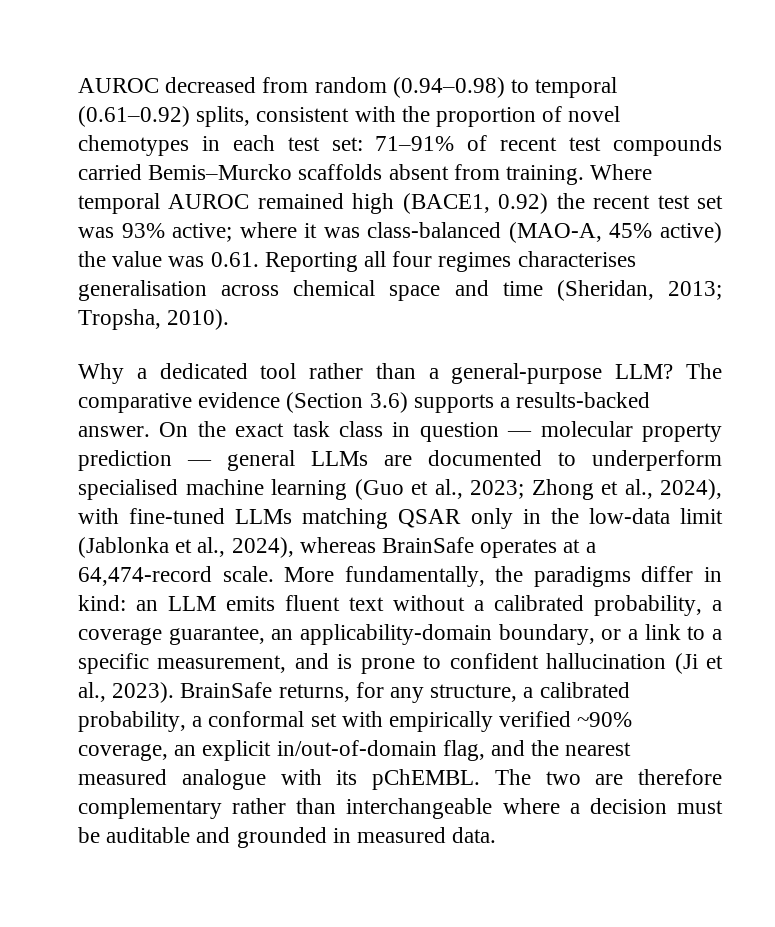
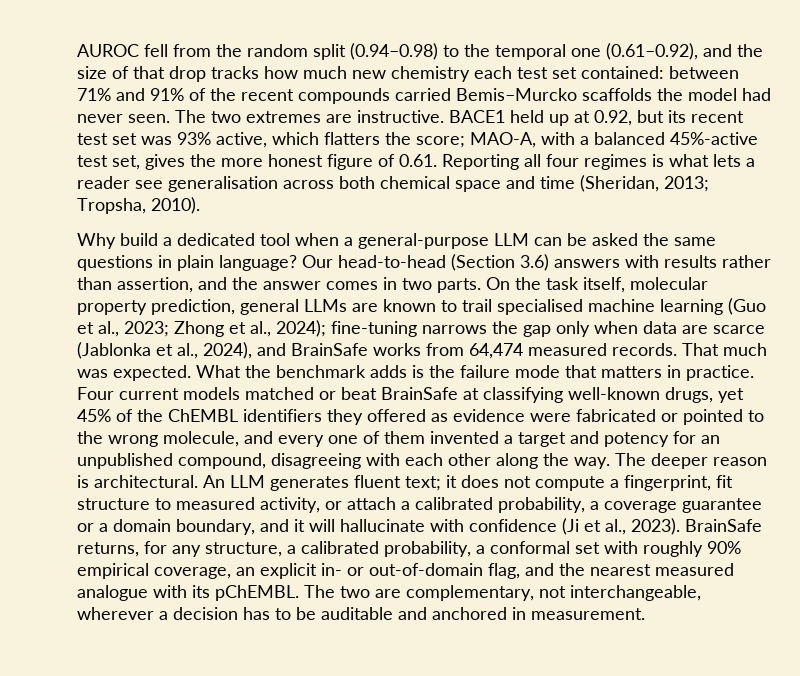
[78,77,618,98] [78,106,621,127] [78,135,723,156] [78,164,653,185] [78,193,585,214] AUROC decreased from random (0.94–0.98) to temporal (0.61–0.92) splits, consistent with the proportion of novel chemotypes in each test set: 71–91% of recent test compounds carried Bemis–Murcko scaffolds absent from training. Where temporal AUROC remained high (BACE1, 0.92) the -> [77,43,763,60] [77,66,739,82] [77,88,771,104] [77,110,686,126] AUROC fell from the random split (0.94–0.98) to the temporal one (0.61–0.92), and the size of that drop tracks how much new chemistry each test set contained: between 71% and 91% of the recent compounds carried Bemis–Murcko scaffolds the model had never seen. The two extremes are instructive. BACE1 held up at 0.92, but its
[172,222,722,243] [78,251,205,267] active; where it was class-balanced (MAO-A, 45% active) the value was -> [216,132,758,148] [77,154,395,170] active, which flatters the score; MAO-A, with a balanced 45%-active test set, gives the more honest figure of
[517,251,636,267] characterises -> [652,154,755,167] [77,176,163,189] is what lets a reader see
(280, 290) none -> [339,176,375,189] both
(124, 373) none -> [120,233,158,246] build
[309,363,722,384] [78,392,651,413] [78,421,722,442] [78,450,722,471] rather than a general-purpose LLM? The comparative evidence (Section 3.6) supports a results-backed answer. On the exact task class in question — molecular property prediction — general LLMs are documented to underperform -> [295,233,716,249] [77,254,771,271] [77,277,708,293] [77,299,492,315] when a general-purpose LLM can be asked the same questions in plain language? Our head-to-head (Section 3.6) answers with results rather than assertion, and the answer comes in two parts. On the task itself, molecular property prediction, general LLMs are known to trail
[660,479,722,500] [78,508,723,529] [78,537,596,558] [78,566,722,587] [78,595,465,611] 2024), with fine-tuned LLMs matching QSAR only in the low-data limit (Jablonka et al., 2024), whereas BrainSafe operates at a 64,474-record scale. More fundamentally, the paradigms differ in kind: an LLM emits fluent text without -> [276,320,765,337] [77,342,767,359] [77,365,754,381] [77,387,744,403] [77,409,764,425] [77,431,720,447] [77,453,767,469] [77,475,733,491] [77,497,396,513] 2024); fine-tuning narrows the gap only when data are scarce (Jablonka et al., 2024), and BrainSafe works from 64,474 measured records. That much was expected. What the benchmark adds is the failure mode that matters in practice. Four current models matched or beat BrainSafe at classifying well-known drugs, yet 45% of the ChEMBL identifiers they offered as evidence were fabricated or pointed to the wrong molecule, and every one of them invented a target and potency for an unpublished compound, disagreeing with each other along the way. The deeper reason is architectural. An LLM generates fluent text; it does not compute a fingerprint, fit structure to measured activity, or attach
[168,624,722,645] [78,653,667,674] guarantee, an applicability-domain boundary, or a link to a specific measurement, and is prone to confident hallucination -> [682,498,762,513] [77,519,557,535] guarantee or a domain boundary, and it will hallucinate with confidence
[389,711,633,732] [78,740,437,761] empirically verified ~90% coverage, an explicit in/out-of-domain -> [643,541,741,557] [77,563,483,579] roughly 90% empirical coverage, an explicit in- or out-of-domain
[638,769,722,785] [78,798,723,819] [78,827,497,848] therefore complementary rather than interchangeable where a decision must be auditable and grounded in measured data. -> [406,585,701,601] [77,607,645,620] complementary, not interchangeable, wherever a decision has to be auditable and anchored in measurement.

